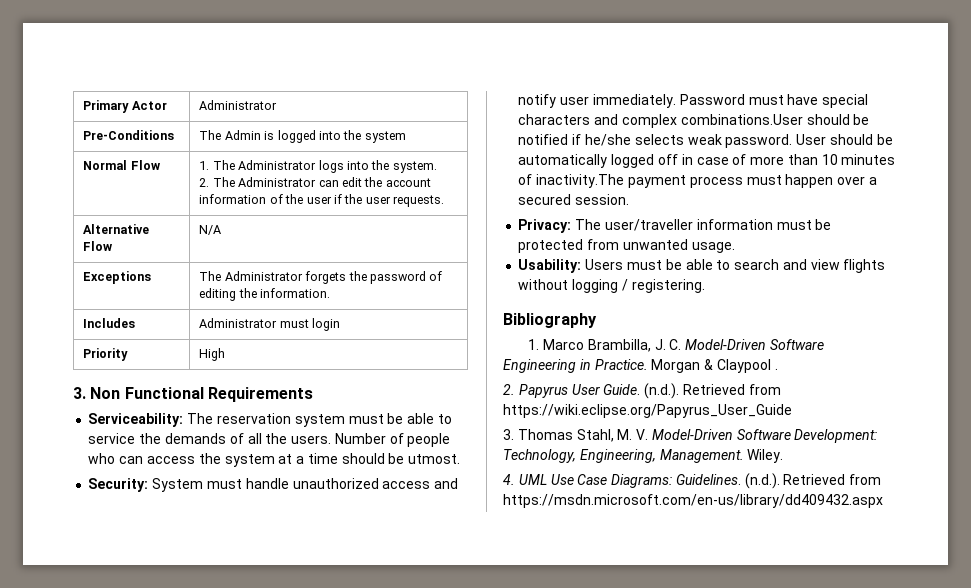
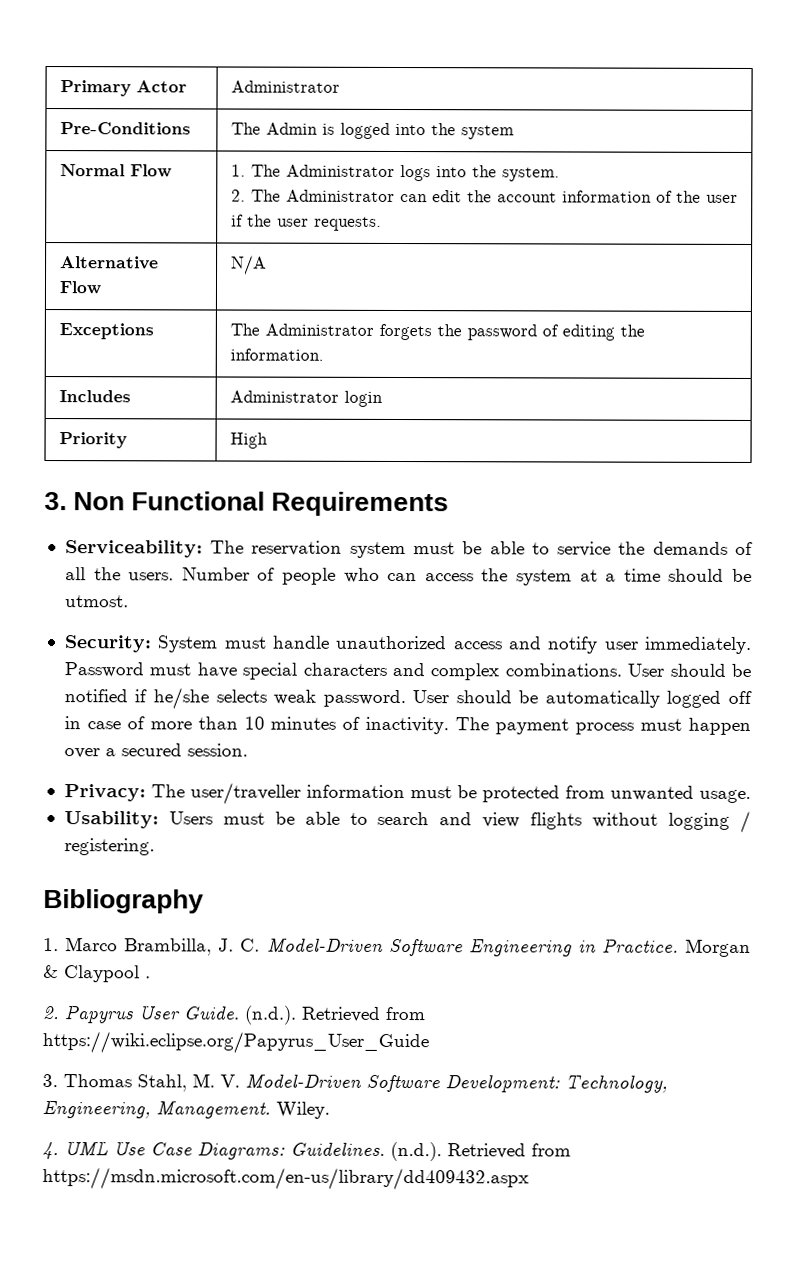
[279,319,309,328] must -> (339, 396) none
[680,114,803,125] combinations.User -> [504,663,665,677] combinations. User
[536,174,625,188] inactivity.The -> [365,716,490,735] inactivity. The

